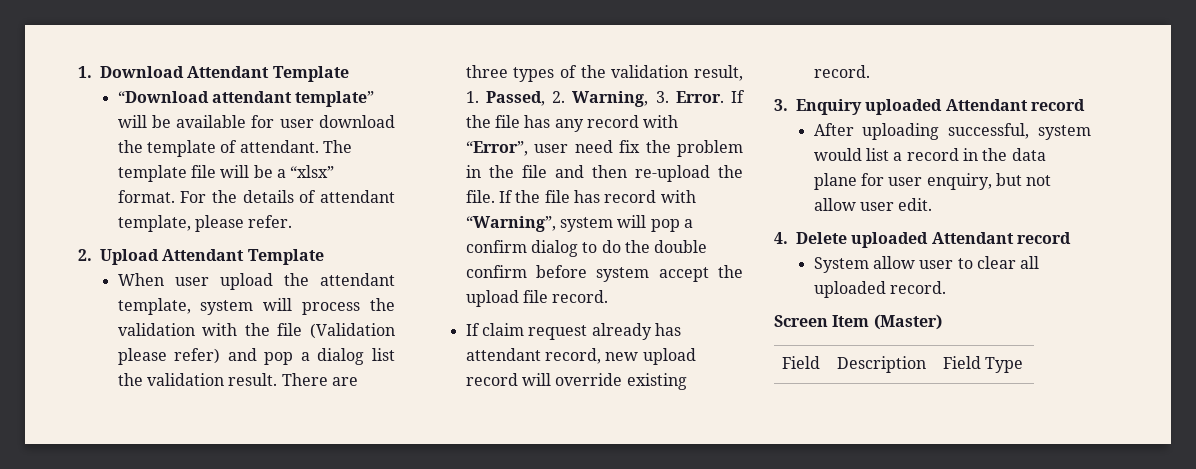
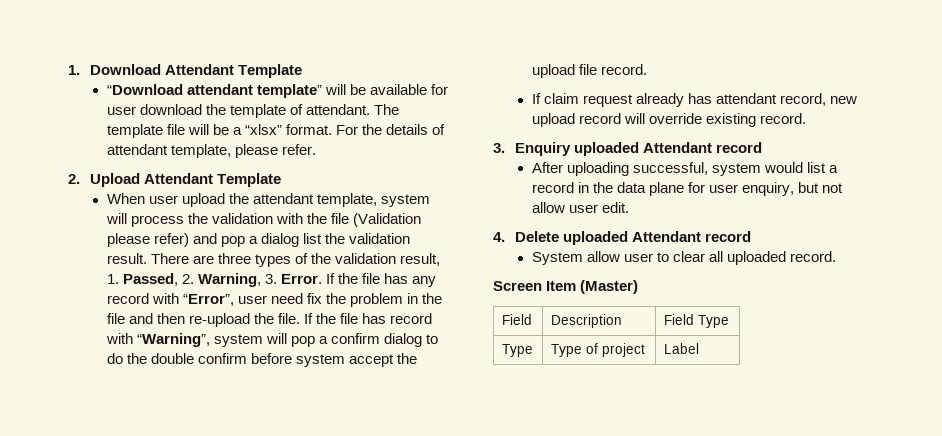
(1024, 365) none -> [501,344,533,357] [550,343,645,357] [663,343,699,354] // Type | Type of project | Label

